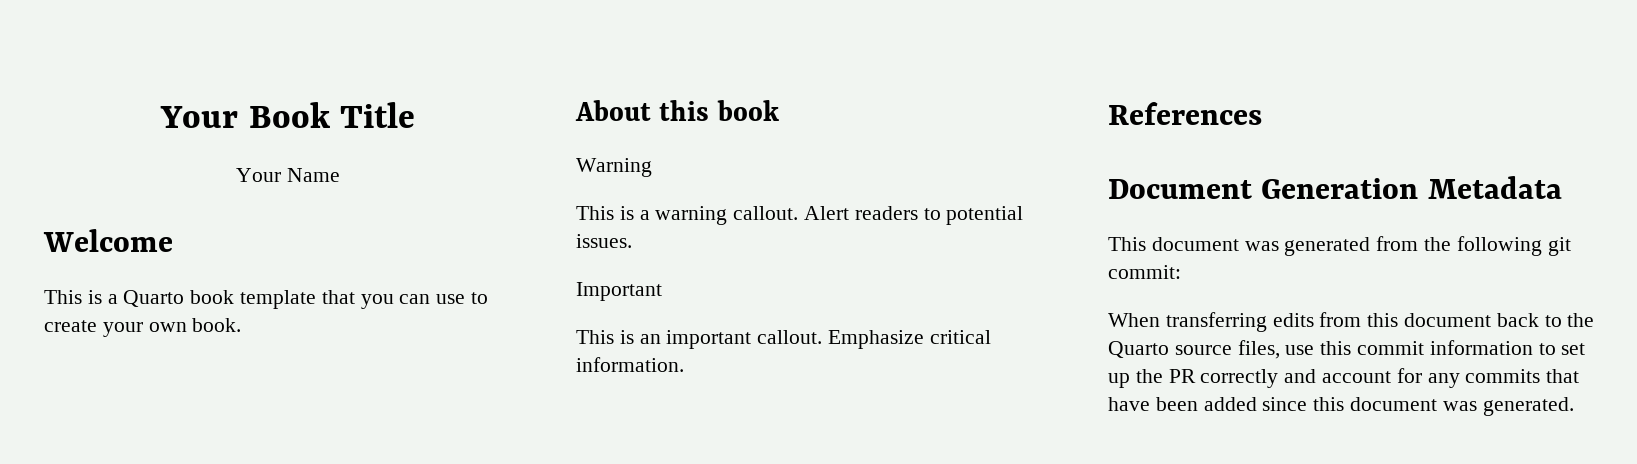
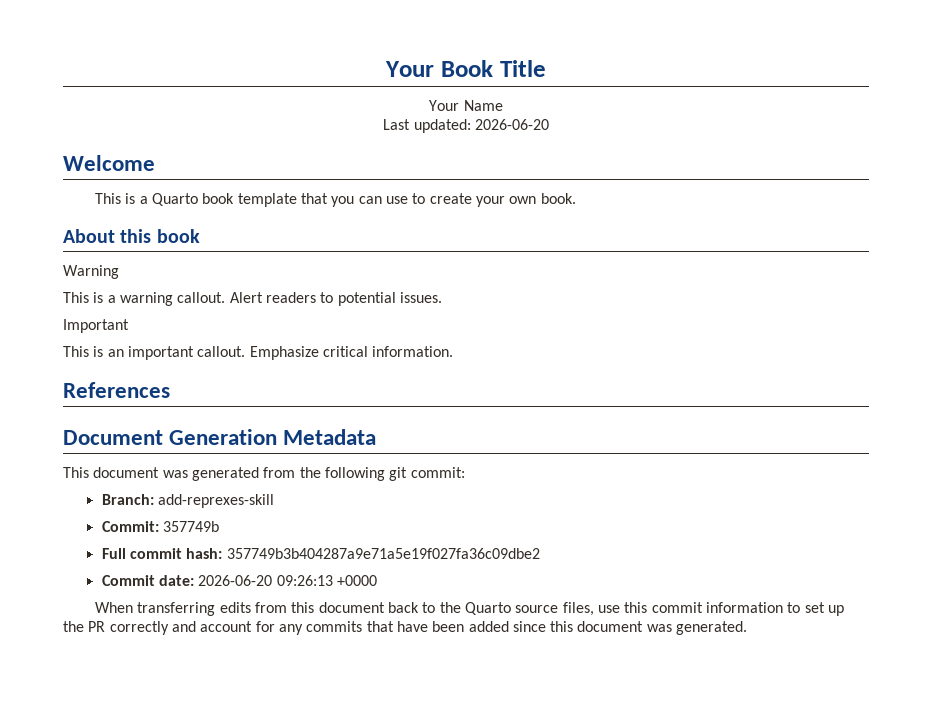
(340, 175) none -> [383,119,549,133] // Last updated: 2026-06-20
(1181, 272) none -> [101,494,275,508] [101,521,220,532] [101,548,540,559] [101,575,377,586] // Branch: add-reprexes-skill // Commit: 357749b // Full commit hash: 357749b3b404287a9e71a5e19f027fa36c09dbe2 // Commit date: 2026-06-20 09:26:13 +0000

